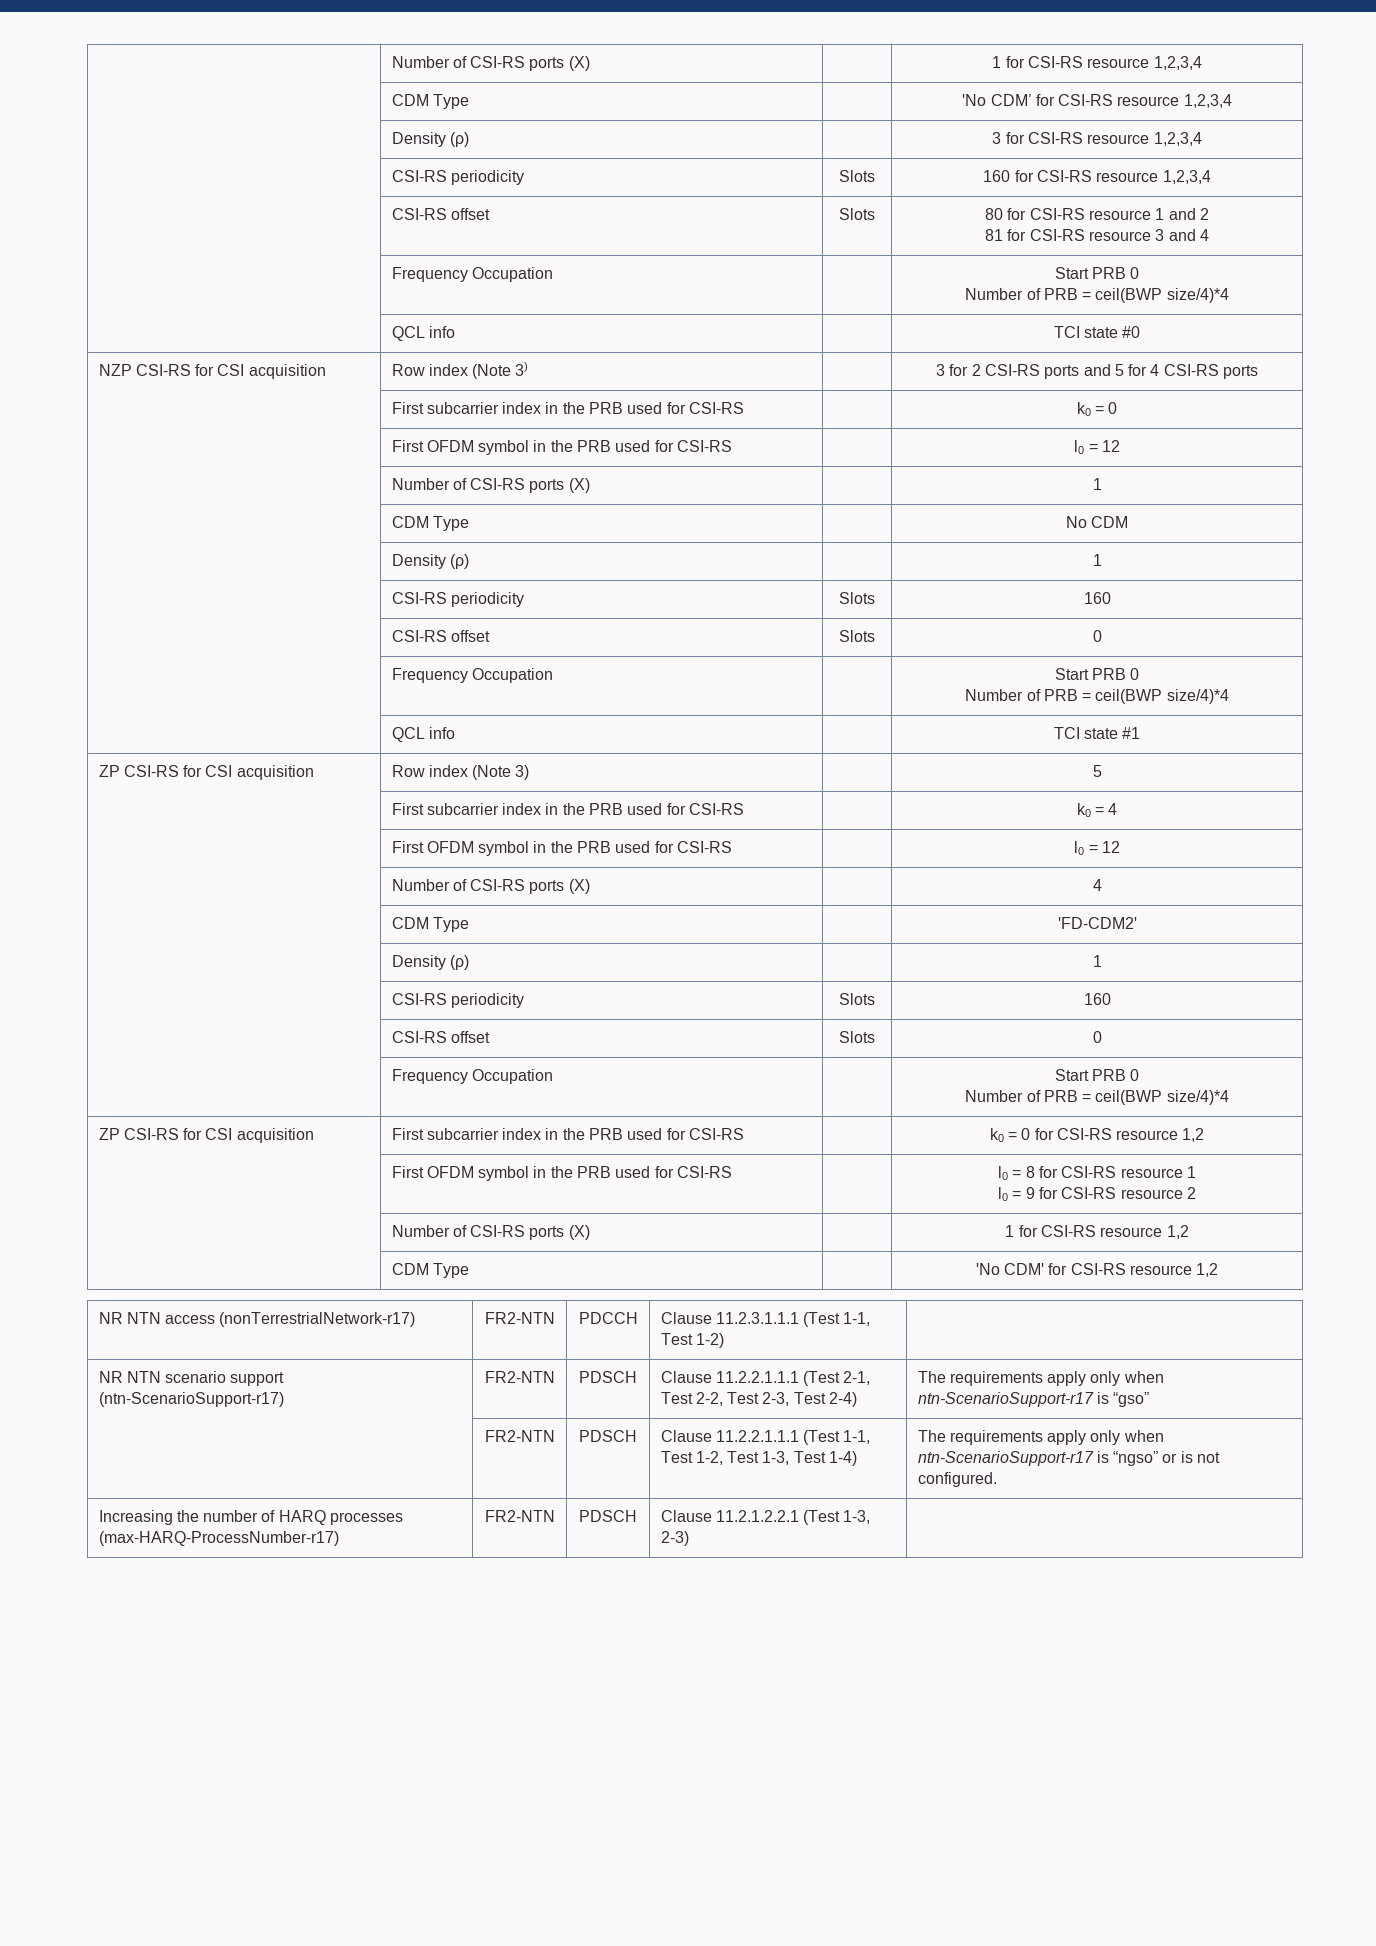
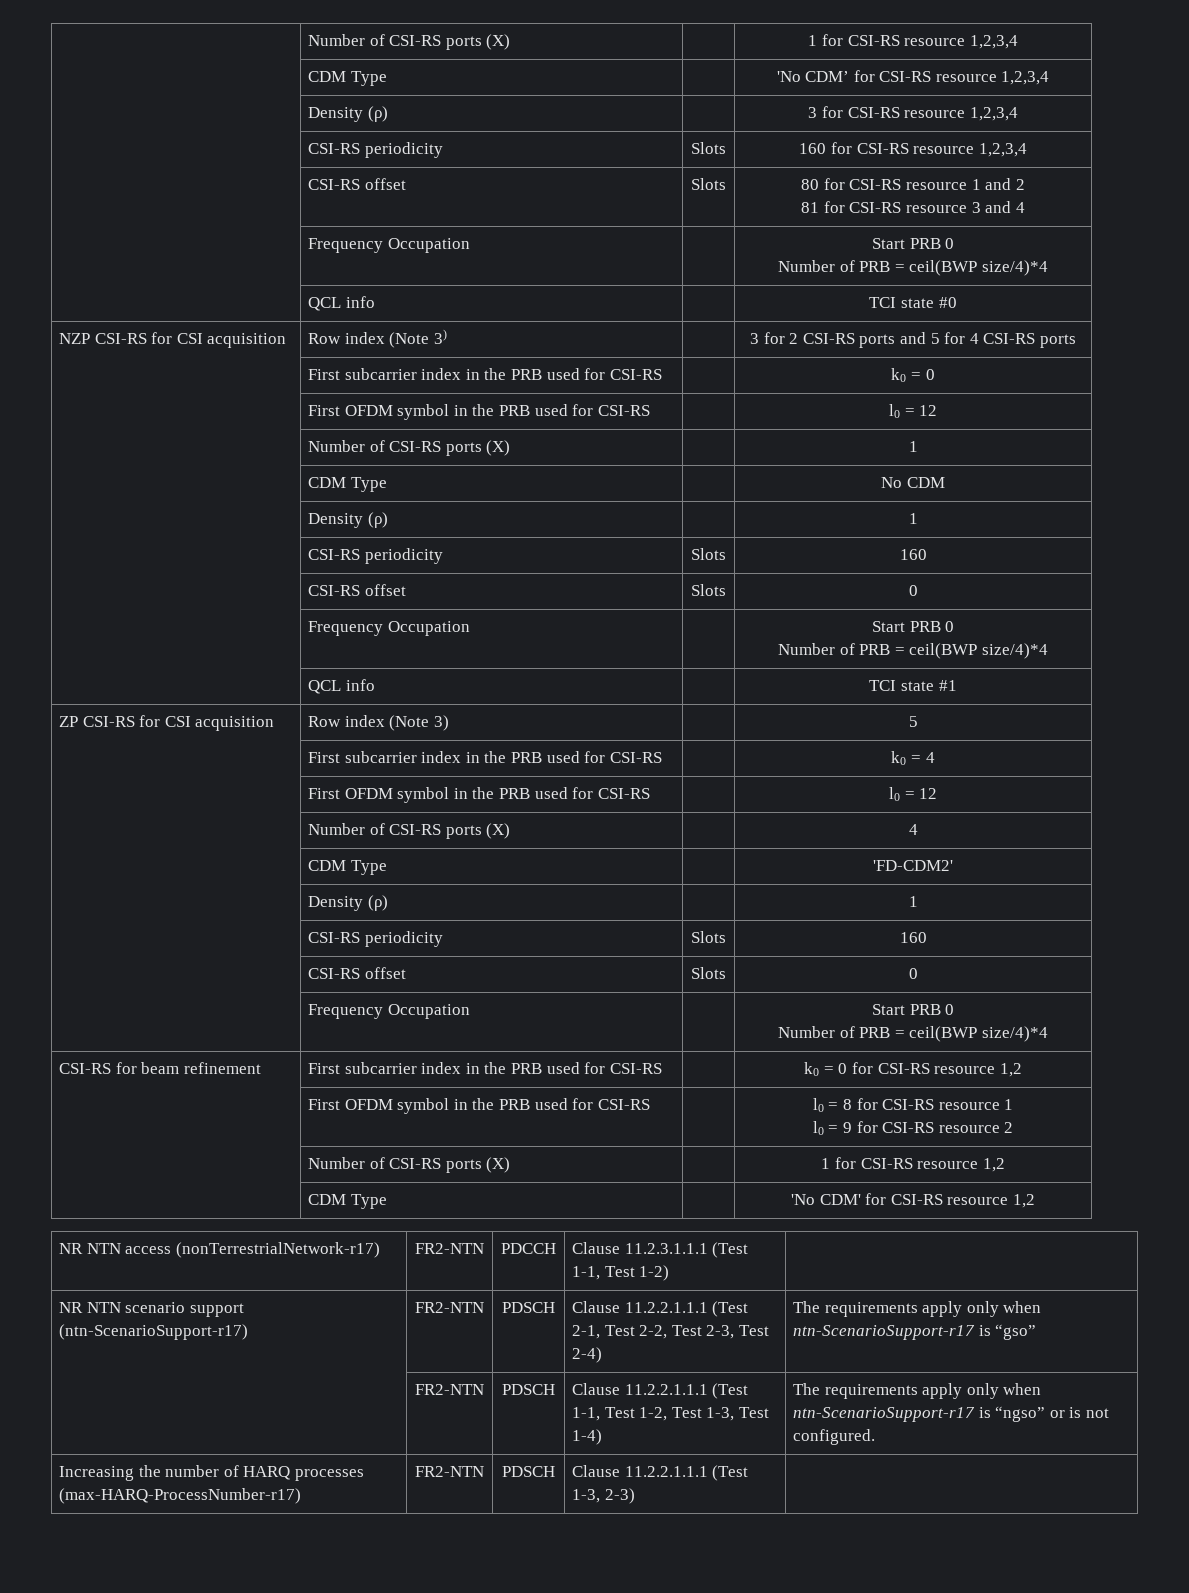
[98,1128,314,1143] ZP CSI-RS for CSI acquisition -> [59,1062,261,1074] CSI-RS for beam refinement
[715,1510,799,1522] 11.2.1.2.2.1 -> [624,1466,708,1477] 11.2.2.1.1.1

